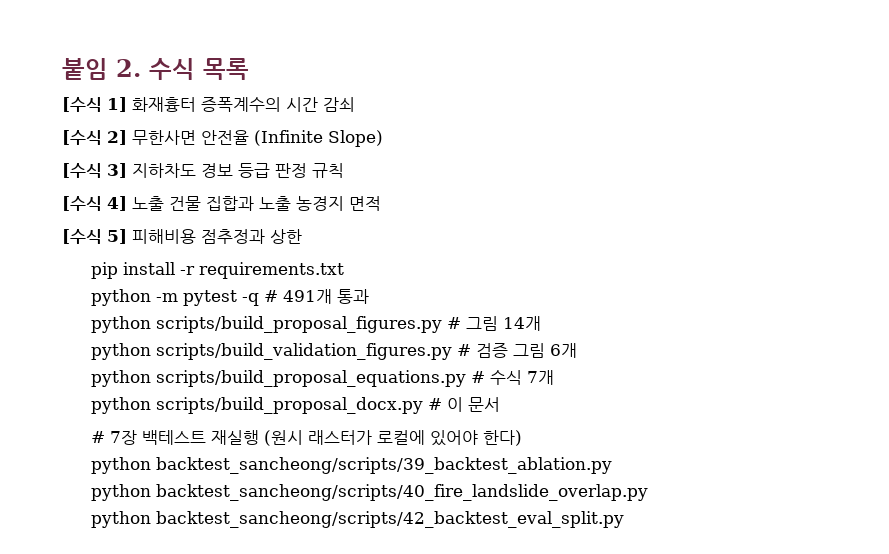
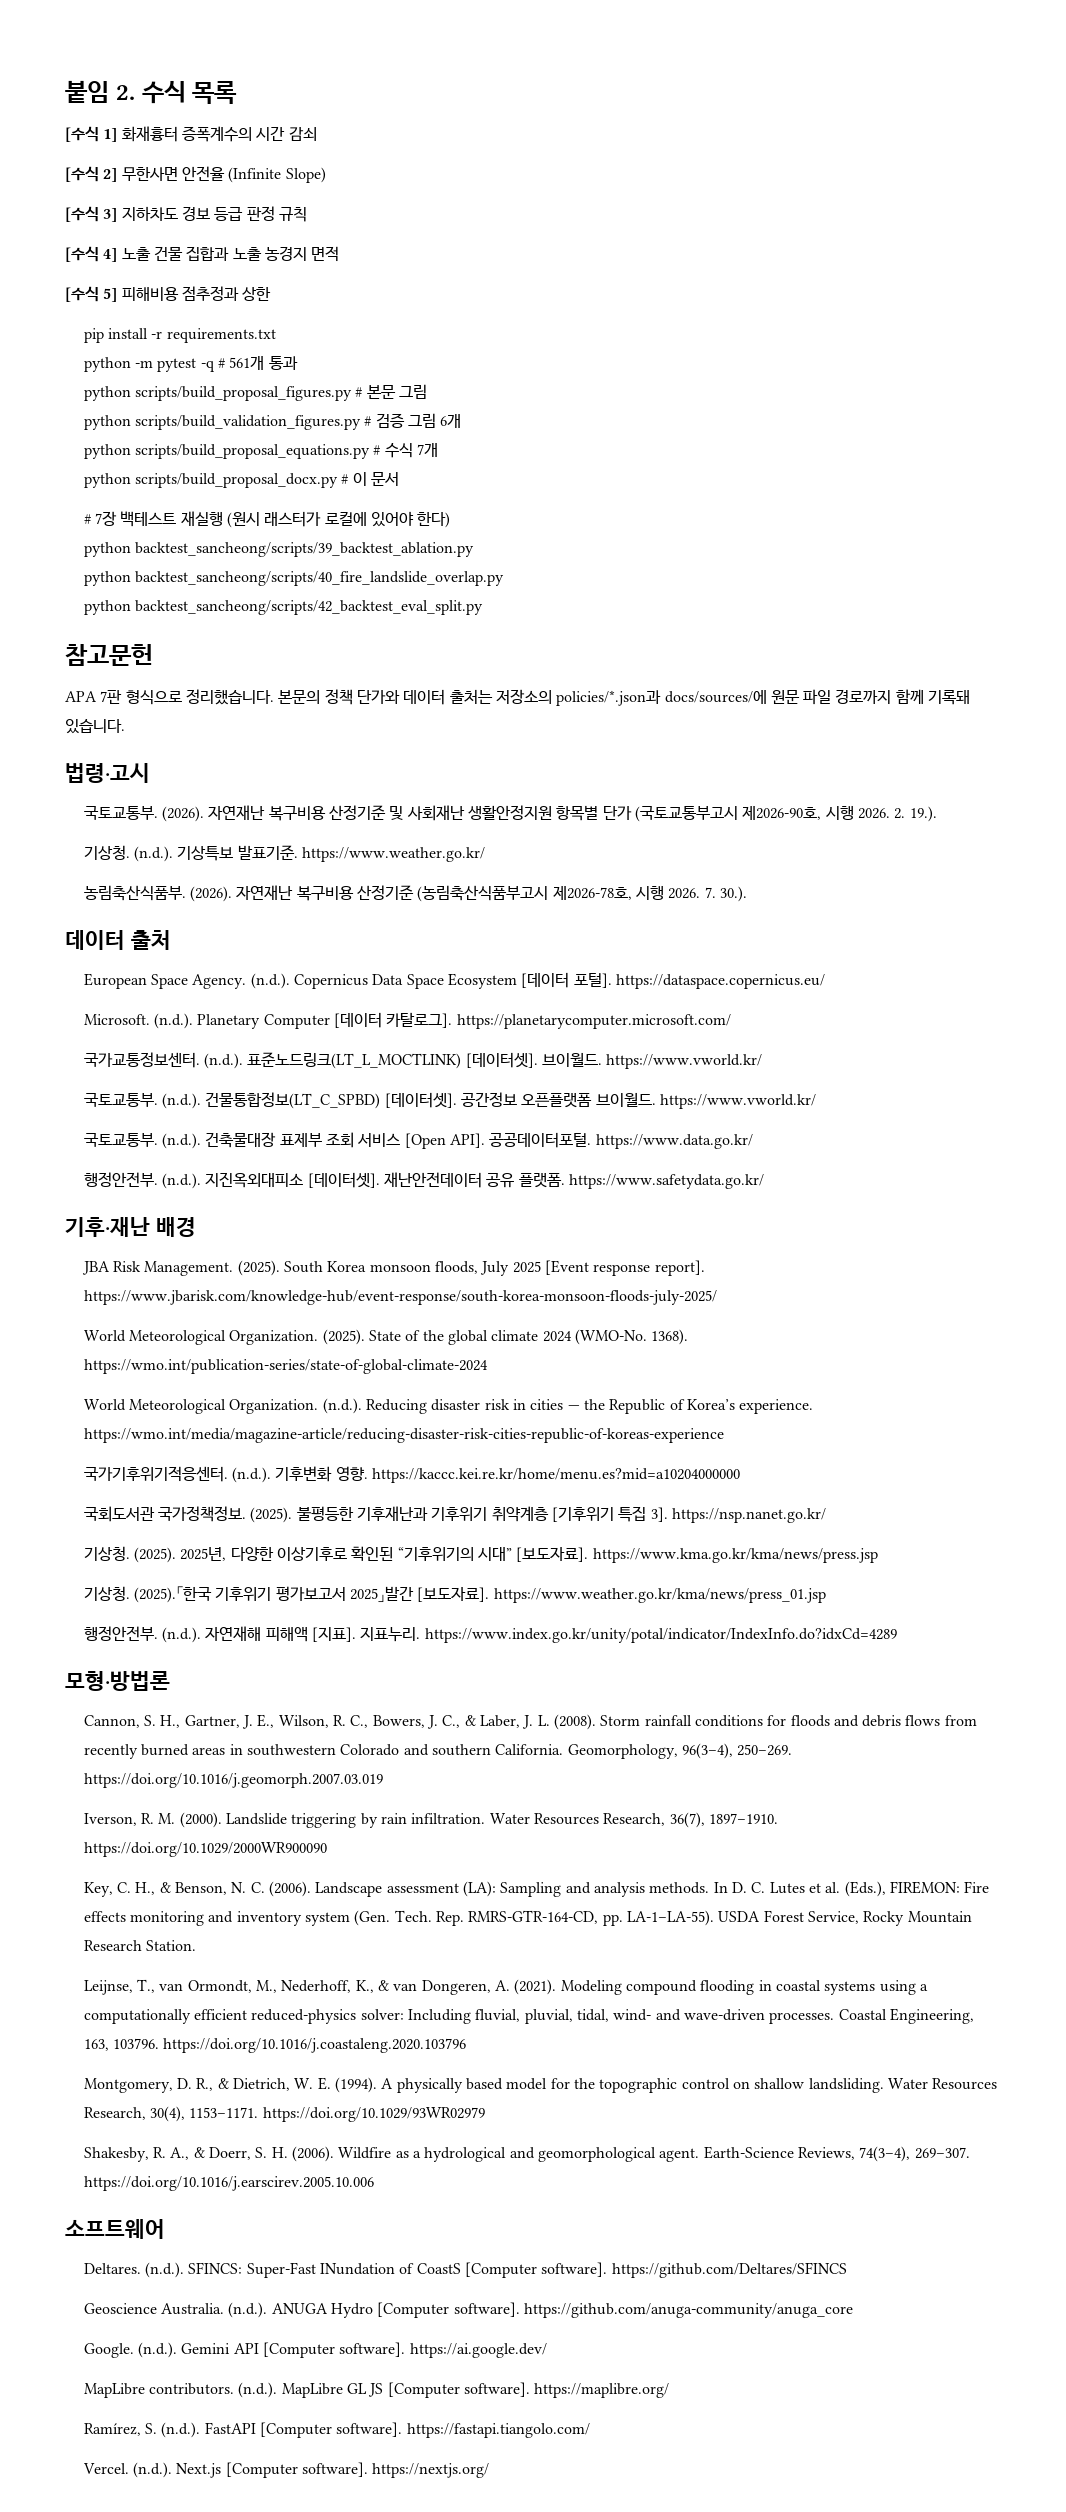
[282,289,332,304] 491개 -> [229,356,265,370] 561개
[465,316,541,331] 그림 14개 -> [366,384,428,399] 본문 그림
(624, 519) none -> [65,644,153,666] [65,689,971,706] [65,719,125,734] [65,763,150,783] [83,805,937,822] [83,845,486,862] [83,885,747,902] [65,930,171,950] [83,972,825,989] [83,1012,731,1029] [83,1052,763,1069] [83,1092,817,1109] [83,1132,753,1149] [83,1172,765,1189] [65,1217,196,1237] [81,1260,705,1276] [83,1290,717,1305] [83,1329,689,1345] [83,1359,488,1374] [83,1398,814,1414] [83,1428,724,1443] [83,1466,741,1483] [83,1506,826,1523] [83,1546,878,1563] [83,1586,826,1603] [83,1626,897,1643] [65,1671,170,1691] [83,1714,977,1730] [83,1743,793,1759] [83,1773,383,1788] [83,1812,778,1828] [83,1842,327,1857] [83,1881,990,1897] [83,1910,972,1926] [83,1940,197,1951] [83,1979,928,1995] [83,2008,974,2024] [83,2038,467,2053] [83,2077,998,2093] [83,2106,485,2122] [83,2146,970,2162] [83,2176,374,2191] [65,2219,165,2239] [83,2262,847,2278] [83,2302,854,2318] [83,2342,547,2358] [83,2382,670,2398] [83,2422,590,2438] [82,2462,490,2478] // 참고문헌 // APA 7판 형식으로 정리했습니다. 본문의 정책 단가와 데이터 출처는 저장소의 policies/*.json과 docs/sources/에 원문 파일 경로까지 함께 기록돼 있습니다. // 법령·고시 // 국토교통부. (2026). 자연재난 복구비용 산정기준 및 사회재난 생활안정지원 항목별 단가 (국토교통부고시 제2026-90호, 시행 2026. 2. 19.). // 기상청. (n.d.). 기상특보 발표기준. https://www.weather.go.kr/ // 농림축산식품부. (2026). 자연재난 복구비용 산정기준 (농림축산식품부고시 제2026-78호, 시행 2026. 7. 30.). // 데이터 출처 // European Space Agency. (n.d.). Copernicus Data Space Ecosystem [데이터 포털]. https://dataspace.copernicus.eu/ // Microsoft. (n.d.). Planetary Computer [데이터 카탈로그]. https://planetarycomputer.microsoft.com/ // 국가교통정보센터. (n.d.). 표준노드링크(LT_L_MOCTLINK) [데이터셋]. 브이월드. https://www.vworld.kr/ // 국토교통부. (n.d.). 건물통합정보(LT_C_SPBD) [데이터셋]. 공간정보 오픈플랫폼 브이월드. https://www.vworld.kr/ // 국토교통부. (n.d.). 건축물대장 표제부 조회 서비스 [Open API]. 공공데이터포털. https://www.data.go.kr/ // 행정안전부. (n.d.). 지진옥외대피소 [데이터셋]. 재난안전데이터 공유 플랫폼. https://www.safetydata.go.kr/ // 기후·재난 배경 // JBA Risk Management. (2025). South Korea monsoon floods, July 2025 [Event response report]. https://www.jbarisk.com/knowledge-hub/event-response/south-korea-monsoon-floods-july-2025/ // World Meteorological Organization. (2025). State of the global climate 2024 (WMO-No. 1368). https://wmo.int/publication-series/state-of-global-climate-2024 // World Meteorological Organization. (n.d.). Reducing disaster risk in cities — the Republic of Korea’s experience. https://wmo.int/media/magazine-article/reducing-disaster-risk-cities-republic-of-koreas-experience // 국가기후위기적응센터. (n.d.). 기후변화 영향. https://kaccc.kei.re.kr/home/menu.es?mid=a10204000000 // 국회도서관 국가정책정보. (2025). 불평등한 기후재난과 기후위기 취약계층 [기후위기 특집 3]. https://nsp.nanet.go.kr/ // 기상청. (2025). 2025년, 다양한 이상기후로 확인된 “기후위기의 시대” [보도자료]. https://www.kma.go.kr/kma/news/press.jsp // 기상청. (2025).「한국 기후위기 평가보고서 2025」발간 [보도자료]. https://www.weather.go.kr/kma/news/press_01.jsp // 행정안전부. (n.d.). 자연재해 피해액 [지표]. 지표누리. https://www.index.go.kr/unity/potal/indicator/IndexInfo.do?idxCd=4289 // 모형·방법론 // Cannon, S. H., Gartner, J. E., Wilson, R. C., Bowers, J. C., & Laber, J. L. (2008). Storm rainfall conditions for floods and debris flows from recently burned areas in southwestern Colorado and southern California. Geomorphology, 96(3–4), 250–269. https://doi.org/10.1016/j.geomorph.2007.03.019 // Iverson, R. M. (2000). Landslide triggering by rain infiltration. Water Resources Research, 36(7), 1897–1910. https://doi.org/10.1029/2000WR900090 // Key, C. H., & Benson, N. C. (2006). Landscape assessment (LA): Sampling and analysis methods. In D. C. Lutes et al. (Eds.), FIREMON: Fire effects monitoring and inventory system (Gen. Tech. Rep. RMRS-GTR-164-CD, pp. LA-1–LA-55). USDA Forest Service, Rocky Mountain Research Station. // Leijnse, T., van Ormondt, M., Nederhoff, K., & van Dongeren, A. (2021). Modeling compound flooding in coastal systems using a computationally efficient reduced-physics solver: Including fluvial, pluvial, tidal, wind- and wave-driven processes. Coastal Engineering, 163, 103796. https://doi.org/10.1016/j.coastaleng.2020.103796 // Montgomery, D. R., & Dietrich, W. E. (1994). A physically based model for the topographic control on shallow landsliding. Water Resources Research, 30(4), 1153–1171. https://doi.org/10.1029/93WR02979 // Shakesby, R. A., & Doerr, S. H. (2006). Wildfire as a hydrological and geomorphological agent. Earth-Science Reviews, 74(3–4), 269–307. https://doi.org/10.1016/j.earscirev.2005.10.006 // 소프트웨어 // Deltares. (n.d.). SFINCS: Super-Fast INundation of CoastS [Computer software]. https://github.com/Deltares/SFINCS // Geoscience Australia. (n.d.). ANUGA Hydro [Computer software]. https://github.com/anuga-community/anuga_core // Google. (n.d.). Gemini API [Computer software]. https://ai.google.dev/ // MapLibre contributors. (n.d.). MapLibre GL JS [Computer software]. https://maplibre.org/ // Ramírez, S. (n.d.). FastAPI [Computer software]. https://fastapi.tiangolo.com/ // Vercel. (n.d.). Next.js [Computer software]. https://nextjs.org/

